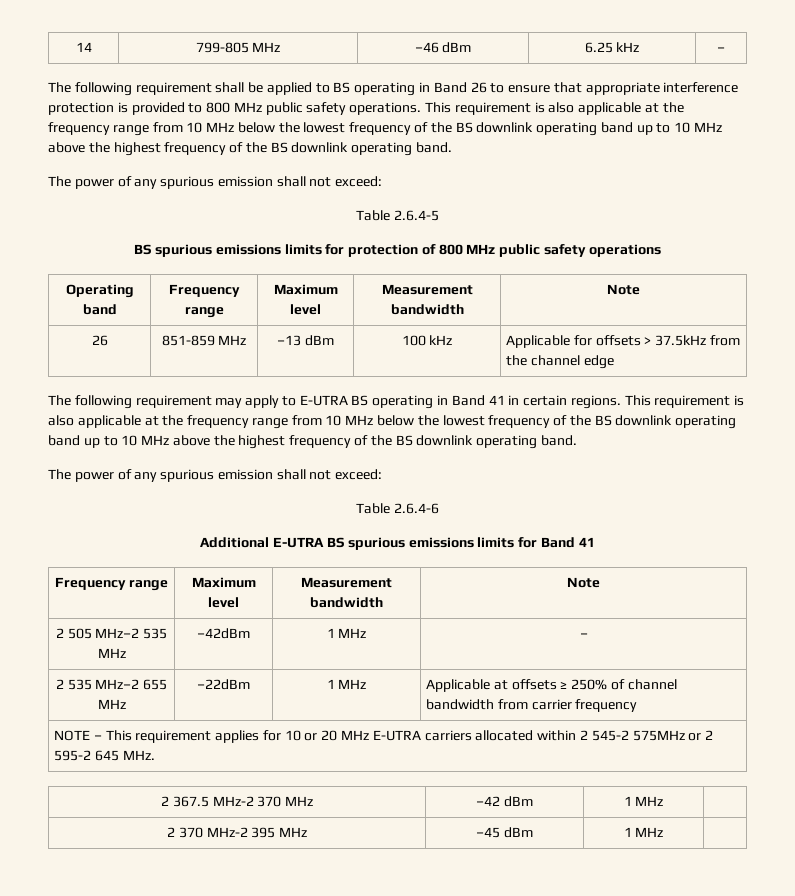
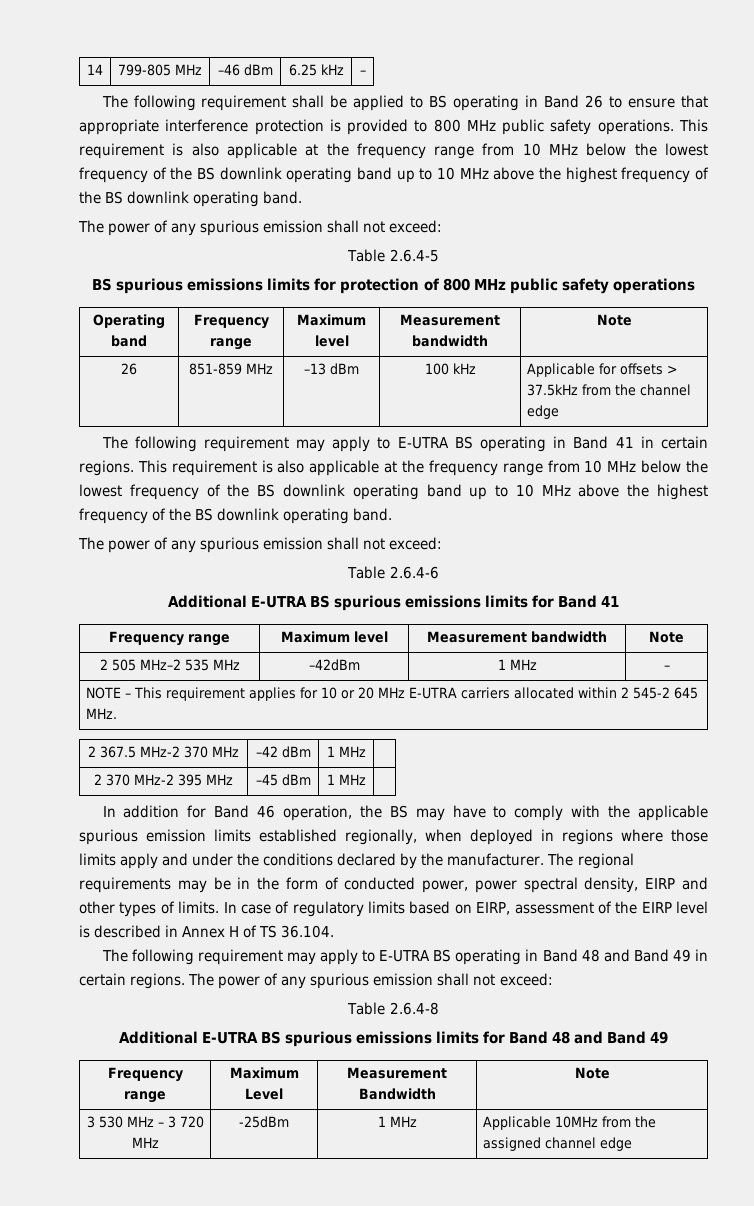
[55,679,168,690] [97,699,126,709] [197,679,250,690] [326,679,367,689] [426,679,677,692] [426,699,638,712] // 2 535 MHz–2 655 MHz | –22dBm | 1 MHz | Applicable at offsets ≥ 250% of channel bandwidth from carrier frequency -> (670, 667) none
[632,730,714,741] [54,750,92,761] 575MHz or 2 595-2 -> (671, 693) none
(664, 832) none -> [102,805,708,821] [79,829,708,845] [79,853,634,869] [79,877,708,893] [79,901,708,917] [79,925,335,938] [101,949,708,965] [79,973,553,989] [347,1002,439,1015] [118,1031,669,1047] [107,1067,183,1082] [124,1091,166,1103] [229,1067,299,1079] [245,1088,283,1100] [347,1067,447,1079] [358,1088,436,1100] [574,1067,610,1079] [86,1116,204,1128] [131,1137,159,1148] [239,1116,289,1128] [377,1116,417,1127] [483,1116,657,1130] [483,1137,633,1151] // In addition for Band 46 operation, the BS may have to comply with the applicable spurious emission limits established regionally, when deployed in regions where those limits apply and under the conditions declared by the manufacturer. The regional requirements may be in the form of conducted power, power spectral density, EIRP and other types of limits. In case of regulatory limits based on EIRP, assessment of the EIRP level is described in Annex H of TS 36.104. // The following requirement may apply to E-UTRA BS operating in Band 48 and Band 49 in certain regions. The power of any spurious emission shall not exceed: // Table 2.6.4-8 // Additional E-UTRA BS spurious emissions limits for Band 48 and Band 49 // Frequency range | Maximum Level | Measurement Bandwidth | Note // 3 530 MHz – 3 720 MHz | -25dBm | 1 MHz | Applicable 10MHz from the assigned channel edge

